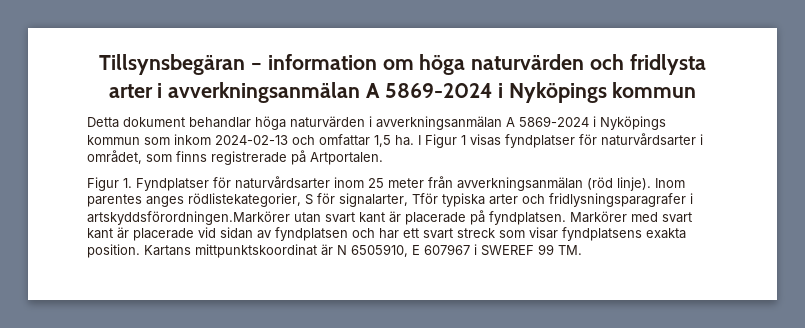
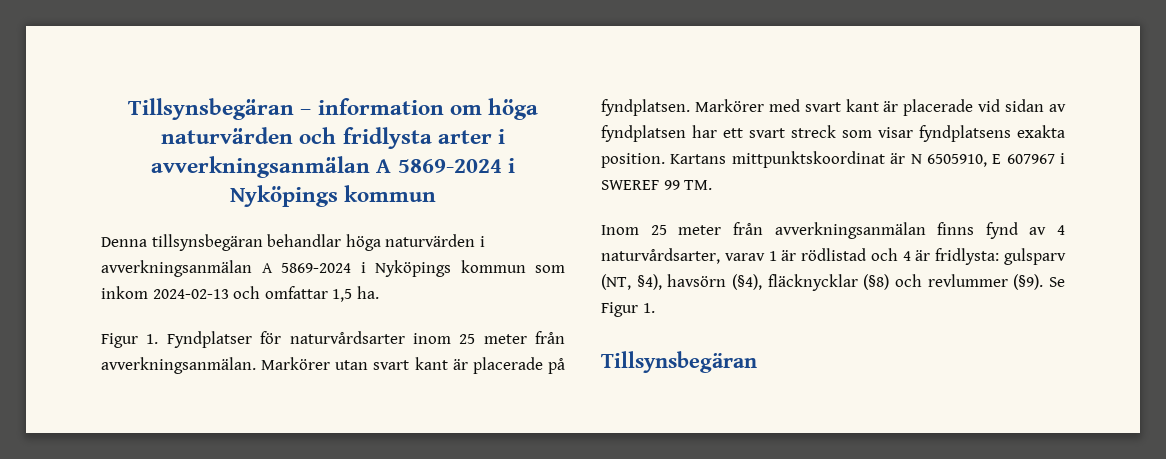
[87,117,185,128] Detta dokument -> [101,234,263,251] Denna tillsynsbegäran
[418,133,703,148] [87,150,383,165] I Figur 1 visas fyndplatser för naturvårdsarter i området, som finns registrerade på Artportalen. -> (379, 292) none
[457,177,685,191] [87,193,693,207] [87,211,290,225] avverkningsanmälan (röd linje). Inom parentes anges rödlistekategorier, S för signalarter, Tför typiska arter och fridlysningsparagrafer i artskyddsförordningen.Markörer -> [101,357,331,374] avverkningsanmälan. Markörer
[352,228,375,238] och -> (686, 133) none
(582, 250) none -> [601,222,1065,239] [601,248,1066,265] [601,274,1065,291] [601,302,655,317] [601,351,757,373] // Inom 25 meter från avverkningsanmälan finns fynd av 4 naturvårdsarter, varav 1 är rödlistad och 4 är fridlysta: gulsparv (NT, §4), havsörn (§4), fläcknycklar (§8) och revlummer (§9). Se Figur 1. // Tillsynsbegäran

